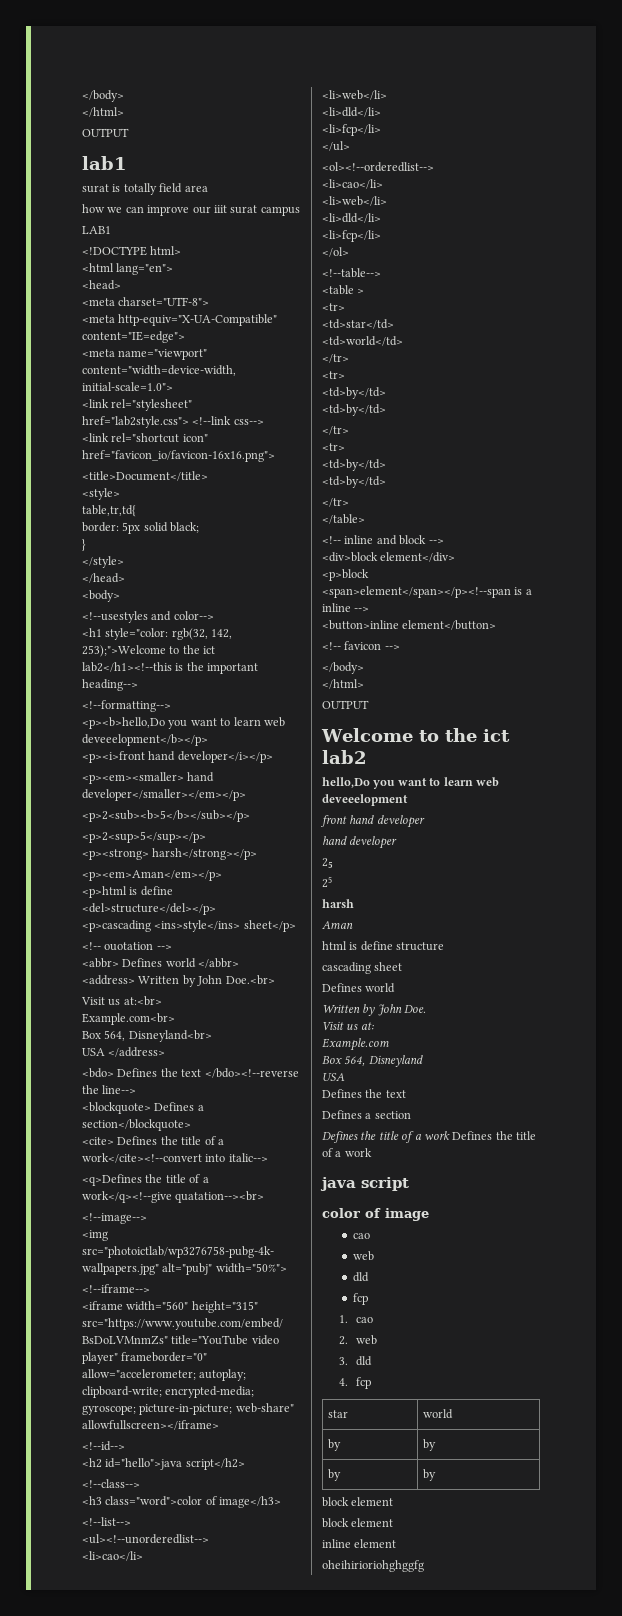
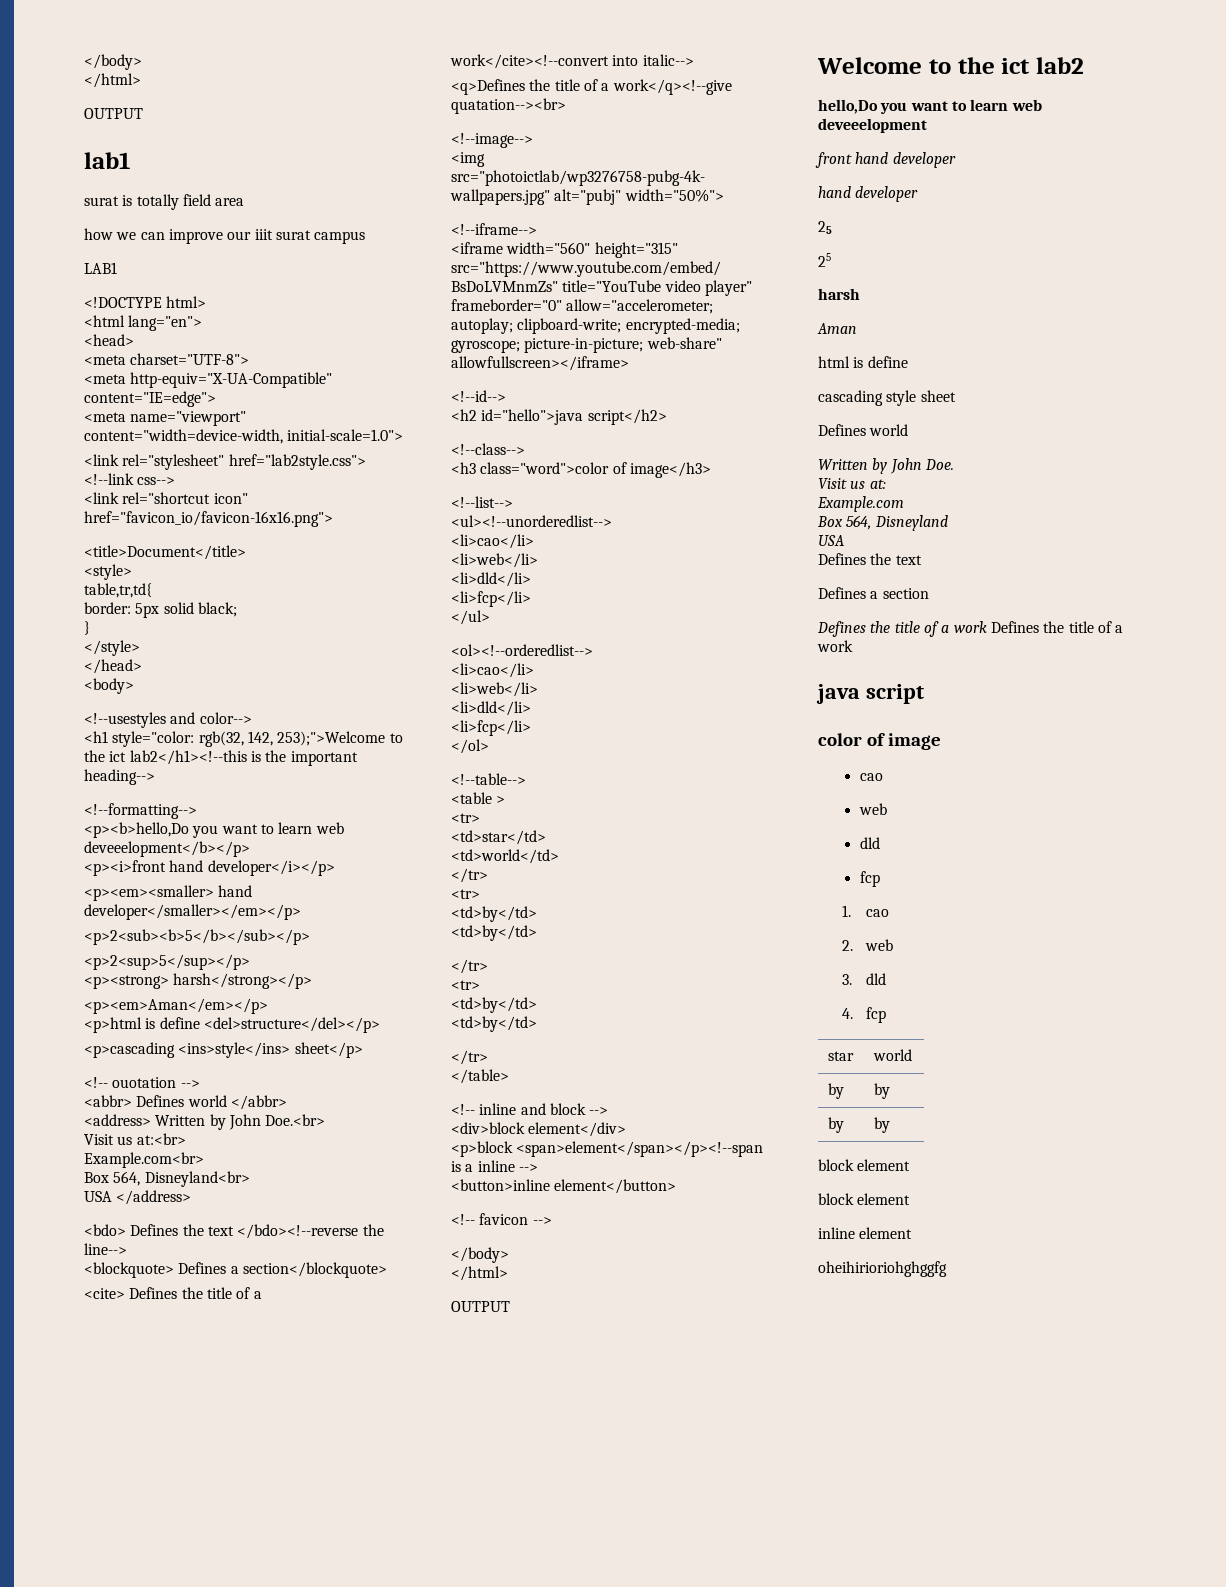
[396,942,445,951] structure -> (908, 362) none
(371, 968) none -> [886,390,917,406] style

